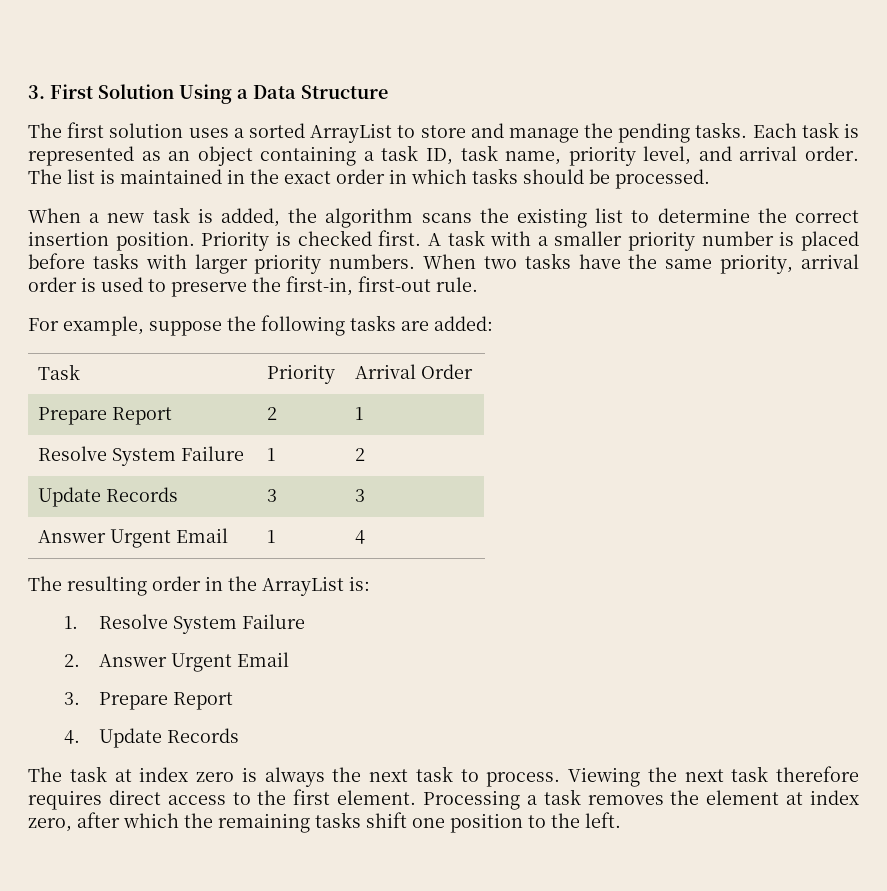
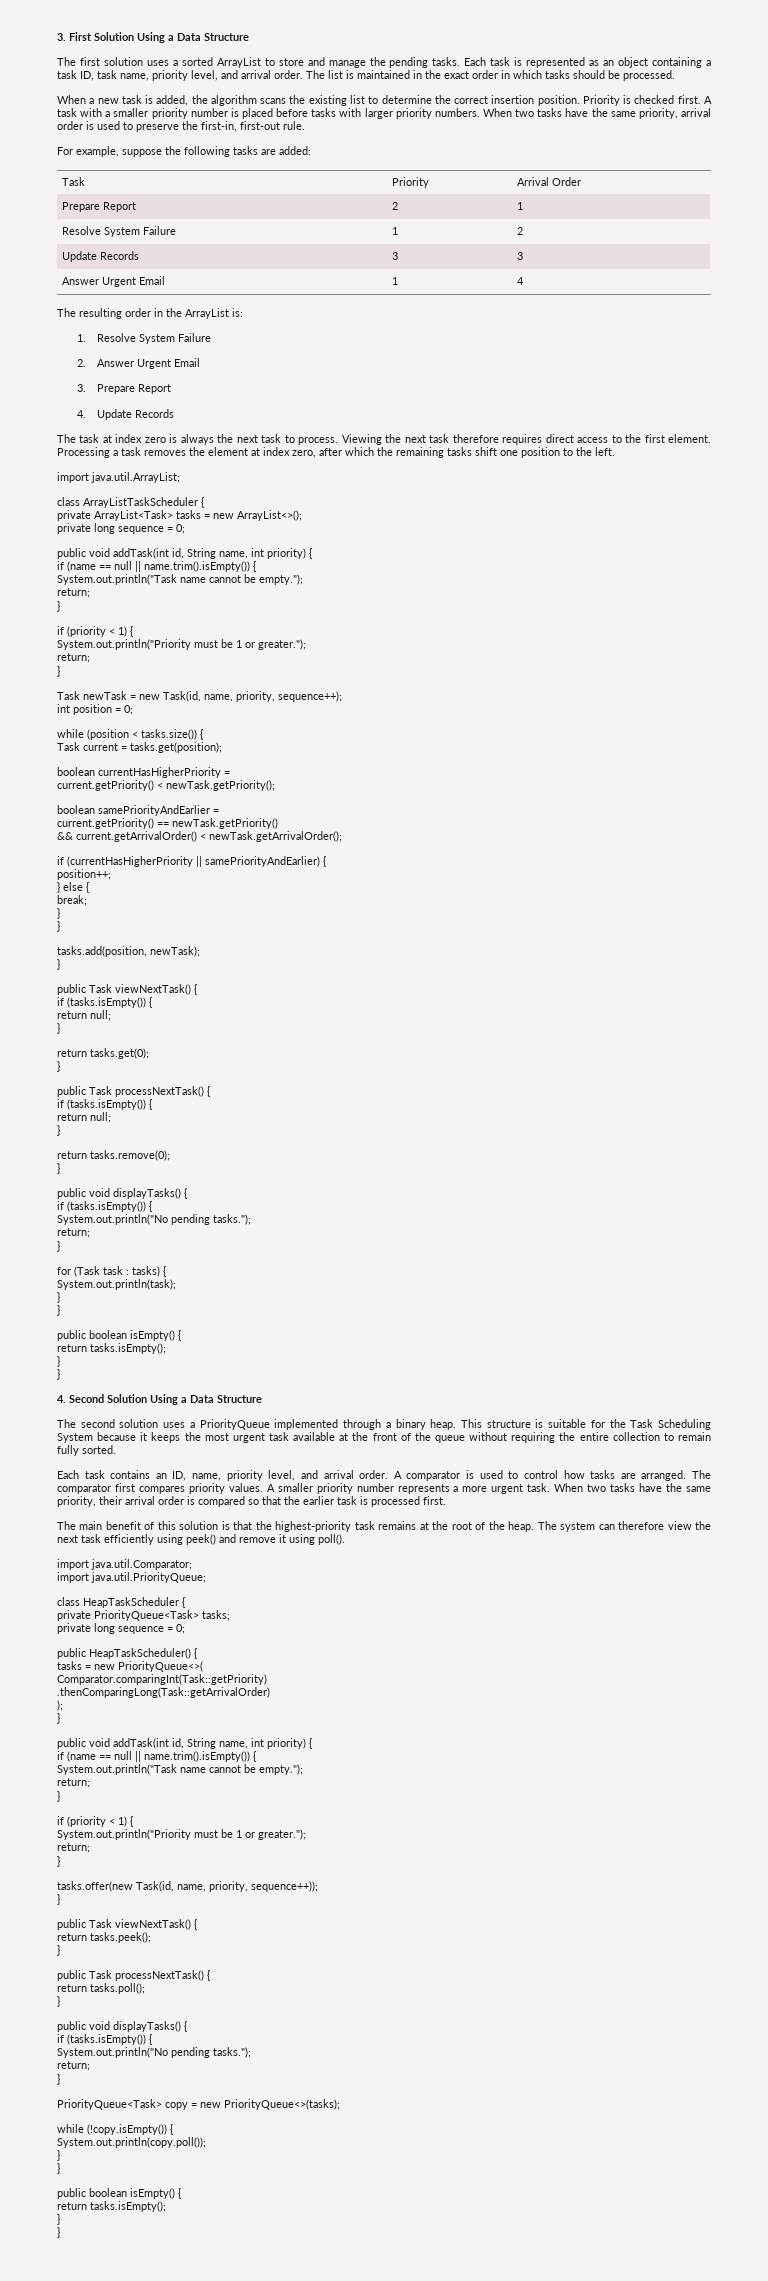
(621, 820) none -> [57,472,180,483] [57,497,204,508] [57,510,302,521] [57,523,185,534] [57,548,312,559] [57,561,256,572] [57,574,303,585] [57,588,90,598] [57,601,60,612] [57,626,133,637] [57,639,306,650] [57,653,90,663] [57,666,60,677] [57,691,342,702] [57,704,133,715] [57,729,203,740] [57,742,222,753] [57,767,230,778] [57,780,275,791] [57,805,219,816] [57,818,278,829] [57,831,342,842] [57,856,326,867] [57,869,111,880] [57,882,89,893] [57,895,87,906] [57,908,60,919] [57,921,60,932] [57,946,200,957] [57,959,60,970] [57,984,197,995] [57,997,152,1008] [57,1010,111,1021] [57,1023,60,1034] [57,1048,149,1059] [57,1061,60,1072] [57,1086,210,1097] [57,1099,152,1110] [57,1112,111,1123] [57,1125,60,1136] [57,1150,170,1161] [57,1163,60,1174] [57,1188,187,1199] [57,1201,152,1212] [57,1214,251,1225] [57,1228,90,1238] [57,1241,60,1252] [57,1266,166,1277] [57,1279,176,1290] [57,1292,60,1303] [57,1305,60,1316] [57,1330,181,1341] [57,1343,166,1354] [57,1356,60,1367] [57,1369,60,1380] [57,1394,262,1405] [57,1419,711,1430] [57,1432,711,1443] [57,1445,116,1456] [57,1470,711,1481] [57,1483,712,1494] [57,1496,446,1507] [57,1521,711,1532] [57,1534,345,1545] [57,1559,192,1570] [57,1572,206,1583] [57,1597,185,1608] [57,1610,230,1621] [57,1623,185,1634] [57,1648,197,1659] [57,1661,203,1672] [57,1674,267,1685] [57,1687,270,1698] [57,1700,63,1711] [57,1713,60,1724] [57,1738,312,1749] [57,1751,256,1762] [57,1764,303,1775] [57,1778,90,1788] [57,1791,60,1802] [57,1816,133,1827] [57,1829,306,1840] [57,1843,90,1853] [57,1856,60,1867] [57,1881,318,1892] [57,1894,60,1905] [57,1919,197,1930] [57,1932,151,1943] [57,1945,60,1956] [57,1970,210,1981] [57,1983,145,1994] [57,1996,60,2007] [57,2021,187,2032] [57,2034,152,2045] [57,2047,251,2058] [57,2061,90,2071] [57,2074,60,2085] [57,2099,340,2110] [57,2124,173,2135] [57,2137,206,2148] [57,2150,60,2161] [57,2163,60,2174] [57,2188,181,2199] [57,2201,166,2212] [57,2214,60,2225] [57,2227,60,2238] // import java.util.ArrayList; // class ArrayListTaskScheduler { // private ArrayList<Task> tasks = new ArrayList<>(); // private long sequence = 0; // public void addTask(int id, String name, int priority) { // if (name == null || name.trim().isEmpty()) { // System.out.println("Task name cannot be empty."); // return; // } // if (priority < 1) { // System.out.println("Priority must be 1 or greater."); // return; // } // Task newTask = new Task(id, name, priority, sequence++); // int position = 0; // while (position < tasks.size()) { // Task current = tasks.get(position); // boolean currentHasHigherPriority = // current.getPriority() < newTask.getPriority(); // boolean samePriorityAndEarlier = // current.getPriority() == newTask.getPriority() // && current.getArrivalOrder() < newTask.getArrivalOrder(); // if (currentHasHigherPriority || samePriorityAndEarlier) { // position++; // } else { // break; // } // } // tasks.add(position, newTask); // } // public Task viewNextTask() { // if (tasks.isEmpty()) { // return null; // } // return tasks.get(0); // } // public Task processNextTask() { // if (tasks.isEmpty()) { // return null; // } // return tasks.remove(0); // } // public void displayTasks() { // if (tasks.isEmpty()) { // System.out.println("No pending tasks."); // return; // } // for (Task task : tasks) { // System.out.println(task); // } // } // public boolean isEmpty() { // return tasks.isEmpty(); // } // } // 4. Second Solution Using a Data Structure // The second solution uses a PriorityQueue implemented through a binary heap. This structure is suitable for the Task Scheduling System because it keeps the most urgent task available at the front of the queue without requiring the entire collection to remain fully sorted. // Each task contains an ID, name, priority level, and arrival order. A comparator is used to control how tasks are arranged. The comparator first compares priority values. A smaller priority number represents a more urgent task. When two tasks have the same priority, their arrival order is compared so that the earlier task is processed first. // The main benefit of this solution is that the highest-priority task remains at the root of the heap. The system can therefore view the next task efficiently using peek() and remove it using poll(). // import java.util.Comparator; // import java.util.PriorityQueue; // class HeapTaskScheduler { // private PriorityQueue<Task> tasks; // private long sequence = 0; // public HeapTaskScheduler() { // tasks = new PriorityQueue<>( // Comparator.comparingInt(Task::getPriority) // .thenComparingLong(Task::getArrivalOrder) // ); // } // public void addTask(int id, String name, int priority) { // if (name == null || name.trim().isEmpty()) { // System.out.println("Task name cannot be empty."); // return; // } // if (priority < 1) { // System.out.println("Priority must be 1 or greater."); // return; // } // tasks.offer(new Task(id, name, priority, sequence++)); // } // public Task viewNextTask() { // return tasks.peek(); // } // public Task processNextTask() { // return tasks.poll(); // } // public void displayTasks() { // if (tasks.isEmpty()) { // System.out.println("No pending tasks."); // return; // } // PriorityQueue<Task> copy = new PriorityQueue<>(tasks); // while (!copy.isEmpty()) { // System.out.println(copy.poll()); // } // } // public boolean isEmpty() { // return tasks.isEmpty(); // } // }

